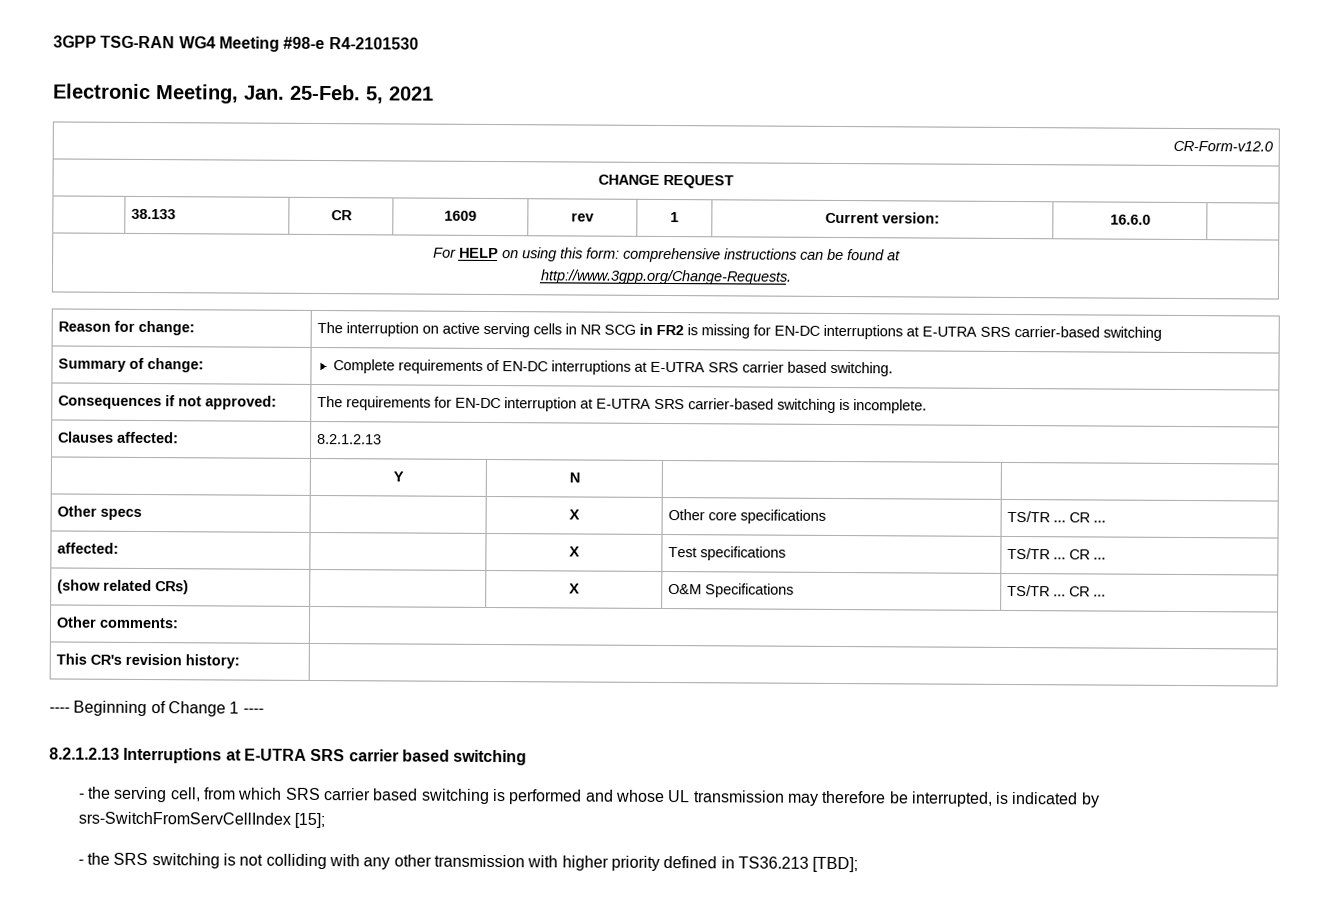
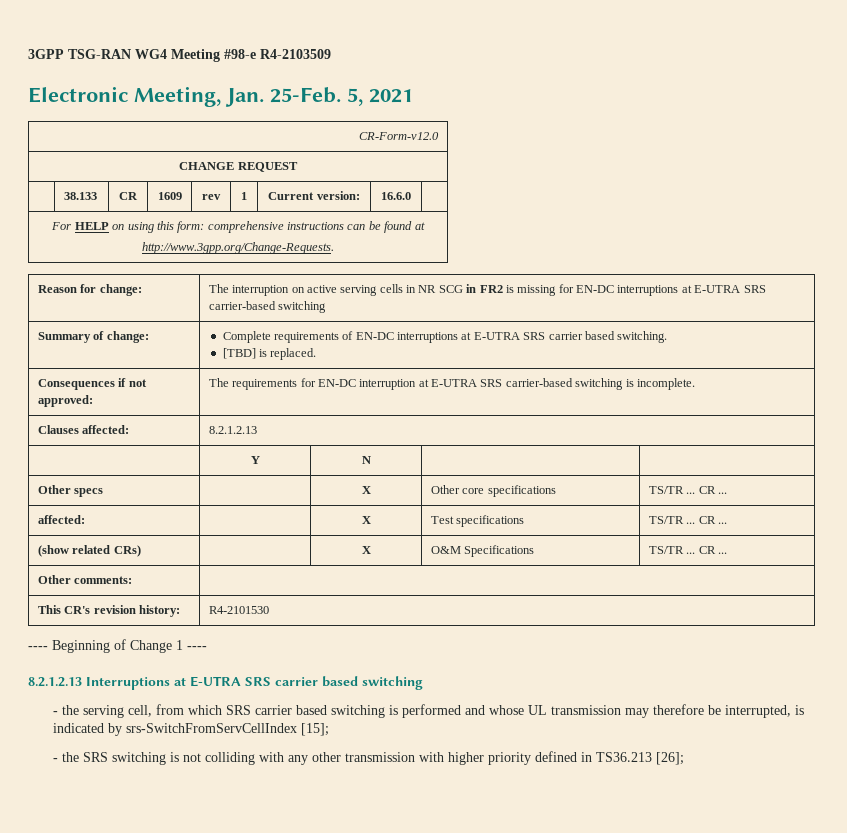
[328,37,419,50] R4-2101530 -> [260,49,331,59] R4-2103509
(893, 369) none -> [222,348,317,360] // [TBD] is replaced.
(241, 661) none -> [208,606,269,614] R4-2101530
[812,856,859,873] [TBD]; -> [656,752,685,765] [26];

